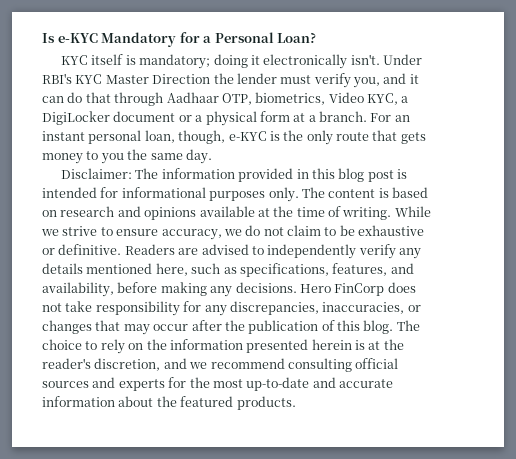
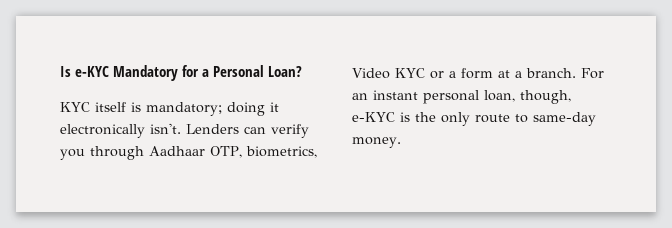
[383,54,423,65] [42,73,419,88] [42,92,111,103] Under RBI's KYC Master Direction the lender must verify you, and it can do that -> [186,124,309,138] [60,149,85,160] Lenders can verify you
[367,93,409,105] [42,111,176,125] KYC, a DigiLocker document -> [395,68,425,78] KYC
[205,111,257,126] physical -> (456, 74) none
[372,130,426,144] [42,149,212,164] [61,168,408,182] [42,187,428,202] [42,206,431,220] [41,225,425,240] [42,244,421,259] [42,263,414,277] [42,282,416,297] [42,301,421,316] [42,320,420,335] [42,339,404,354] [42,358,399,372] [42,377,393,391] [42,396,296,410] that gets money to you the same day. // Disclaimer: The information provided in this blog post is intended for informational purposes only. The content is based on research and opinions available at the time of writing. While we strive to ensure accuracy, we do not claim to be exhaustive or definitive. Readers are advised to independently verify any details mentioned here, such as specifications, features, and availability, before making any decisions. Hero FinCorp does not take responsibility for any discrepancies, inaccuracies, or changes that may occur after the publication of this blog. The choice to rely on the information presented herein is at the reader's discretion, and we recommend consulting official sources and experts for the most up-to-date and accurate information about the featured products. -> [514,112,596,126] [352,137,401,148] to same-day money.

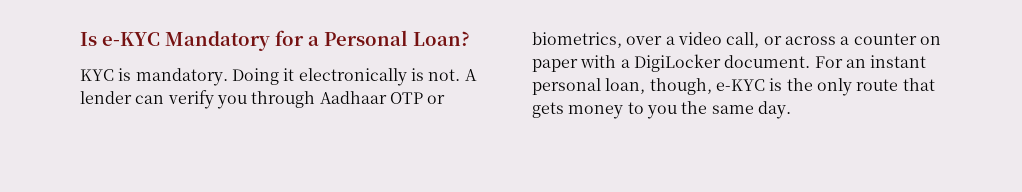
[94,102,279,116] [60,123,239,138] itself is mandatory; doing it electronically isn't. Lenders -> [118,68,477,86] [80,91,132,104] is mandatory. Doing it electronically is not. A lender
[210,146,317,158] [352,68,576,79] OTP, biometrics, Video KYC or a form at a branch. -> [389,92,446,104] [532,32,941,48] [532,54,811,72] OTP or biometrics, over a video call, or across a counter on paper with a DigiLocker document.
[514,112,596,126] [352,137,401,148] to same-day money. -> [902,78,935,91] [532,101,791,119] that gets money to you the same day.

